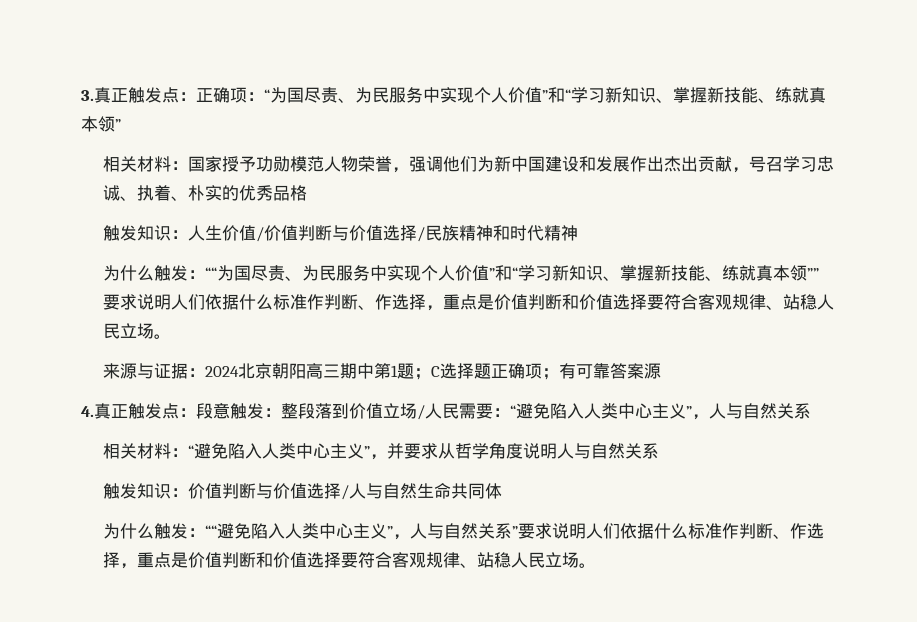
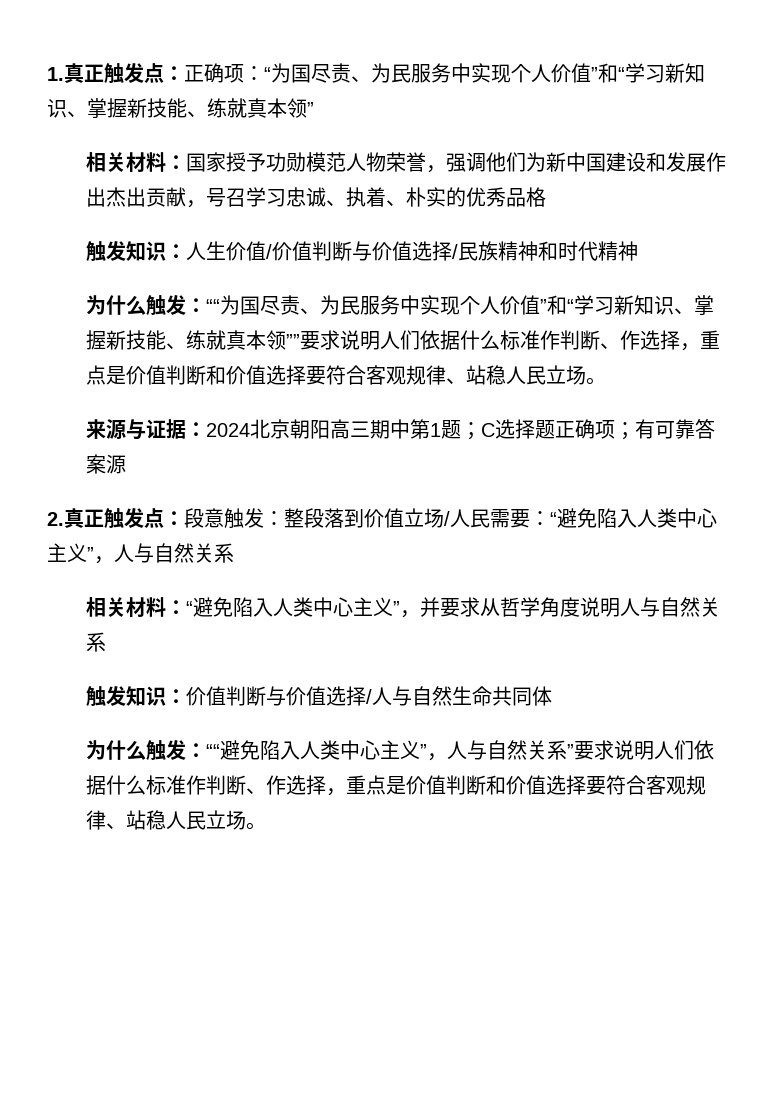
[81,90,94,101] 3. -> [47,67,64,81] 1.
[81,406,94,417] 4. -> [47,512,64,526] 2.

